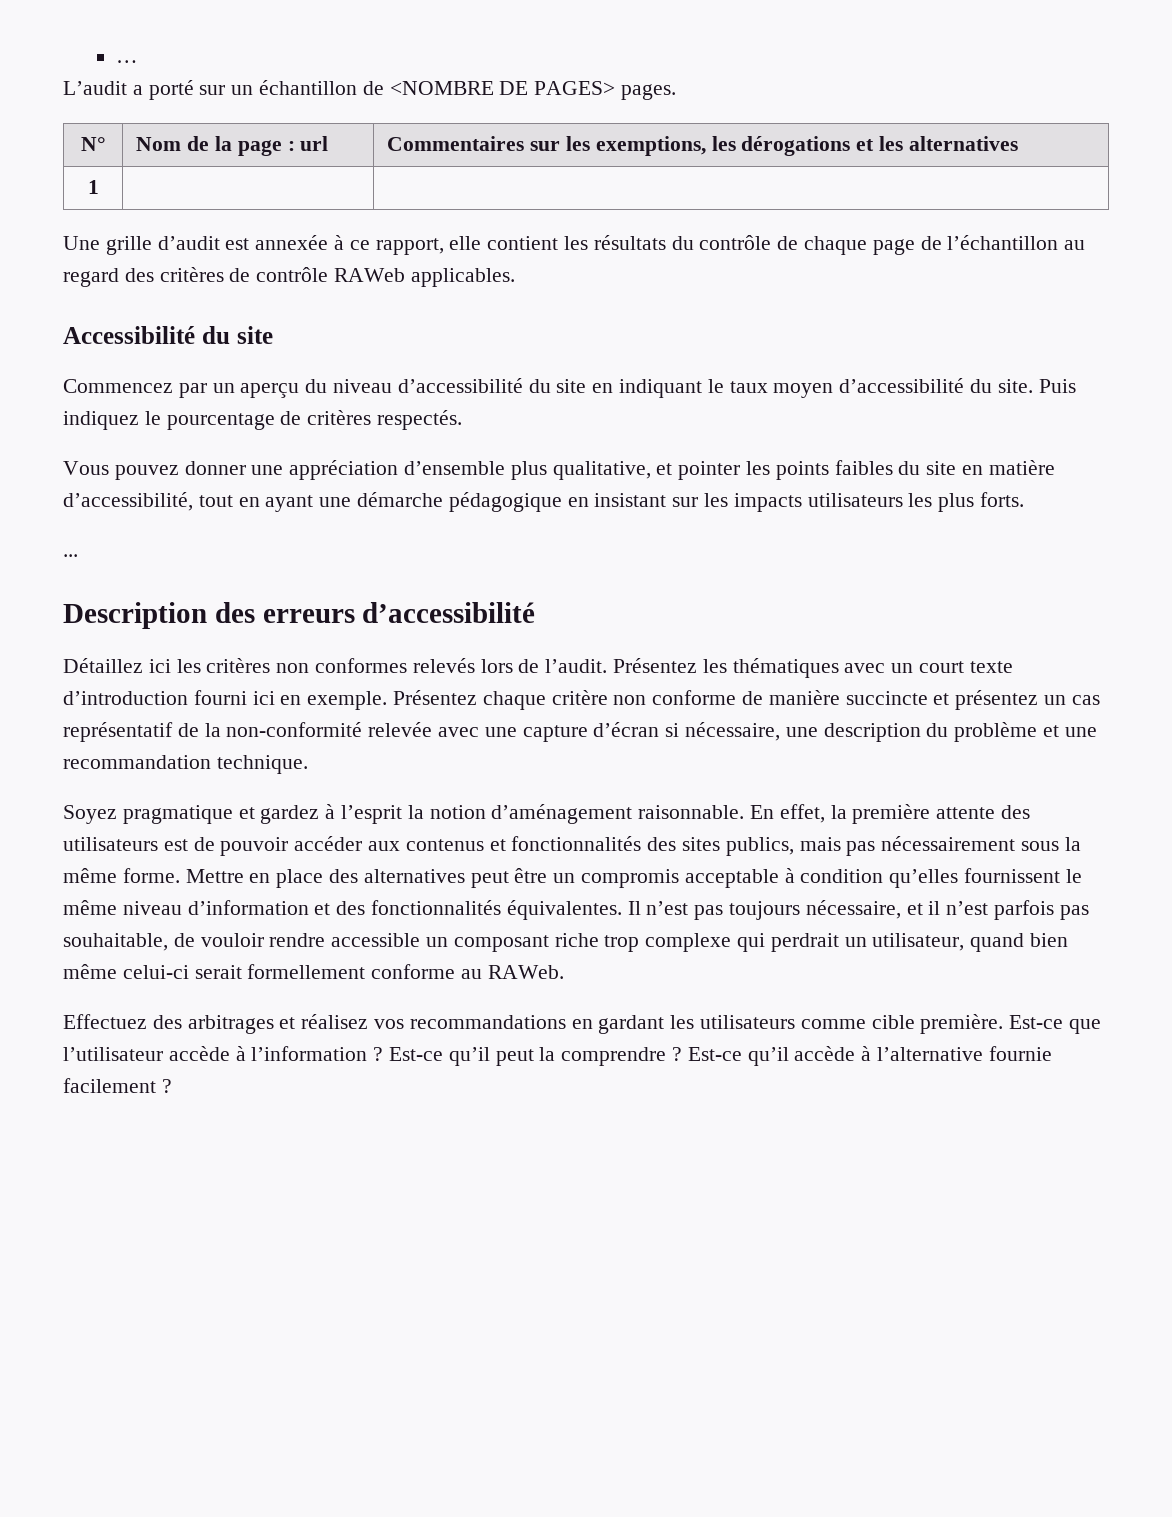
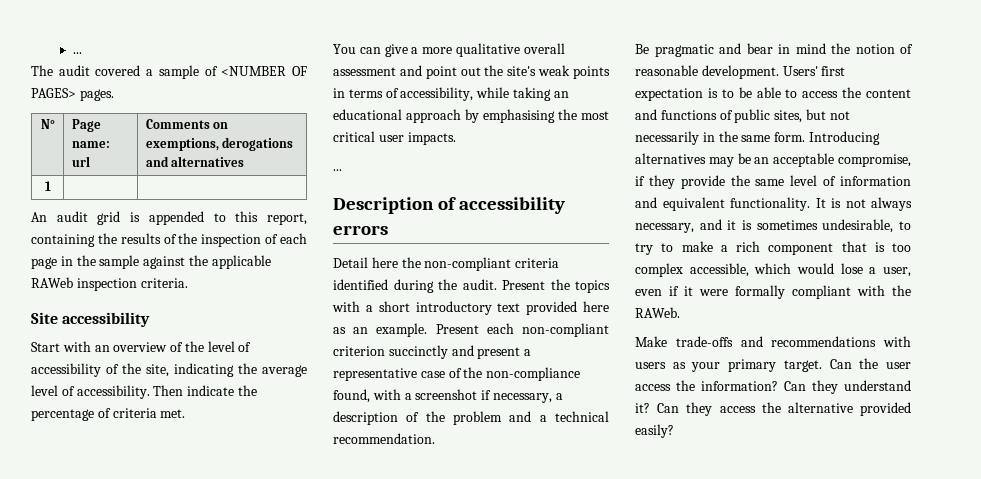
[115,60,138,63] [63,80,677,100] [80,137,106,151] [136,136,329,156] [387,136,1018,156] [87,180,99,194] [63,235,1086,255] [63,267,515,287] [63,326,273,344] [63,378,1076,398] [63,410,463,430] [63,460,1055,480] [63,492,1025,512] [63,554,78,557] [63,602,536,629] [63,658,1013,678] [63,690,1100,710] [63,722,1097,742] [63,755,308,774] [63,804,1031,824] [63,836,1081,856] [63,868,1082,888] [63,900,1089,920] [63,933,1069,952] [63,964,564,979] [63,1014,1102,1034] [63,1046,1052,1066] [63,1078,172,1093] … // L’audit a porté sur un échantillon de <NOMBRE DE PAGES> pages. // N° | Nom de la page : url | Commentaires sur les exemptions, les dérogations et les alternatives // 1 | | // Une grille d’audit est annexée à ce rapport, elle contient les résultats du contrôle de chaque page de l’échantillon au regard des critères de contrôle RAWeb applicables. // Accessibilité du site // Commencez par un aperçu du niveau d’accessibilité du site en indiquant le taux moyen d’accessibilité du site. Puis indiquez le pourcentage de critères respectés. // Vous pouvez donner une appréciation d’ensemble plus qualitative, et pointer les points faibles du site en matière d’accessibilité, tout en ayant une démarche pédagogique en insistant sur les impacts utilisateurs les plus forts. // ... // Description des erreurs d’accessibilité // Détaillez ici les critères non conformes relevés lors de l’audit. Présentez les thématiques avec un court texte d’introduction fourni ici en exemple. Présentez chaque critère non conforme de manière succincte et présentez un cas représentatif de la non-conformité relevée avec une capture d’écran si nécessaire, une description du problème et une recommandation technique. // Soyez pragmatique et gardez à l’esprit la notion d’aménagement raisonnable. En effet, la première attente des utilisateurs est de pouvoir accéder aux contenus et fonctionnalités des sites publics, mais pas nécessairement sous la même forme. Mettre en place des alternatives peut être un compromis acceptable à condition qu’elles fournissent le même niveau d’information et des fonctionnalités équivalentes. Il n’est pas toujours nécessaire, et il n’est parfois pas souhaitable, de vouloir rendre accessible un composant riche trop complexe qui perdrait un utilisateur, quand bien même celui-ci serait formellement conforme au RAWeb. // Effectuez des arbitrages et réalisez vos recommandations en gardant les utilisateurs comme cible première. Est-ce que l’utilisateur accède à l’information ? Est-ce qu’il peut la comprendre ? Est-ce qu’il accède à l’alternative fournie facilement ? -> [72,52,82,54] [31,65,307,79] [31,88,114,101] [40,119,55,129] [71,119,101,132] [71,141,110,148] [71,156,90,167] [145,119,228,129] [145,137,293,151] [145,156,244,167] [44,181,51,191] [31,211,307,225] [31,233,307,247] [31,255,271,269] [31,277,188,291] [31,312,151,327] [31,341,252,352] [31,363,307,377] [31,385,257,399] [31,408,186,421] [333,43,565,57] [333,65,610,79] [333,87,569,101] [333,109,609,123] [333,131,456,145] [333,169,342,171] [333,197,566,214] [333,225,388,235] [333,257,560,271] [333,279,610,293] [332,301,609,315] [333,323,609,337] [333,345,532,359] [333,367,581,381] [333,389,563,403] [333,411,609,425] [333,433,435,444] [635,43,913,57] [635,65,846,79] [635,87,911,101] [635,109,850,123] [635,131,880,145] [635,153,911,167] [635,175,911,189] [635,197,912,211] [635,219,911,233] [635,241,911,255] [635,263,911,277] [635,285,911,299] [635,307,680,318] [635,336,911,347] [635,358,911,372] [635,380,911,394] [635,402,911,416] [635,424,674,438] ... // The audit covered a sample of <NUMBER OF PAGES> pages. // N° | Page name: url | Comments on exemptions, derogations and alternatives // 1 | | // An audit grid is appended to this report, containing the results of the inspection of each page in the sample against the applicable RAWeb inspection criteria. // Site accessibility // Start with an overview of the level of accessibility of the site, indicating the average level of accessibility. Then indicate the percentage of criteria met. // You can give a more qualitative overall assessment and point out the site's weak points in terms of accessibility, while taking an educational approach by emphasising the most critical user impacts. // ... // Description of accessibility errors // Detail here the non-compliant criteria identified during the audit. Present the topics with a short introductory text provided here as an example. Present each non-compliant criterion succinctly and present a representative case of the non-compliance found, with a screenshot if necessary, a description of the problem and a technical recommendation. // Be pragmatic and bear in mind the notion of reasonable development. Users' first expectation is to be able to access the content and functions of public sites, but not necessarily in the same form. Introducing alternatives may be an acceptable compromise, if they provide the same level of information and equivalent functionality. It is not always necessary, and it is sometimes undesirable, to try to make a rich component that is too complex accessible, which would lose a user, even if it were formally compliant with the RAWeb. // Make trade-offs and recommendations with users as your primary target. Can the user access the information? Can they understand it? Can they access the alternative provided easily?

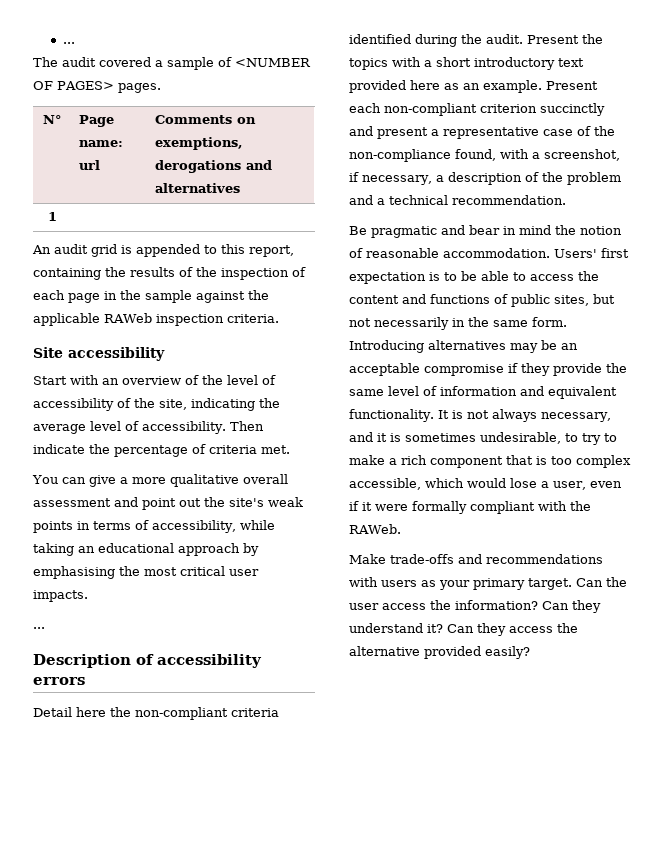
[415,389,478,400] screenshot -> [544,149,620,161] screenshot,
[701,65,779,79] development. -> [443,248,550,258] accommodation.
[838,154,911,167] compromise, -> [424,364,504,376] compromise

